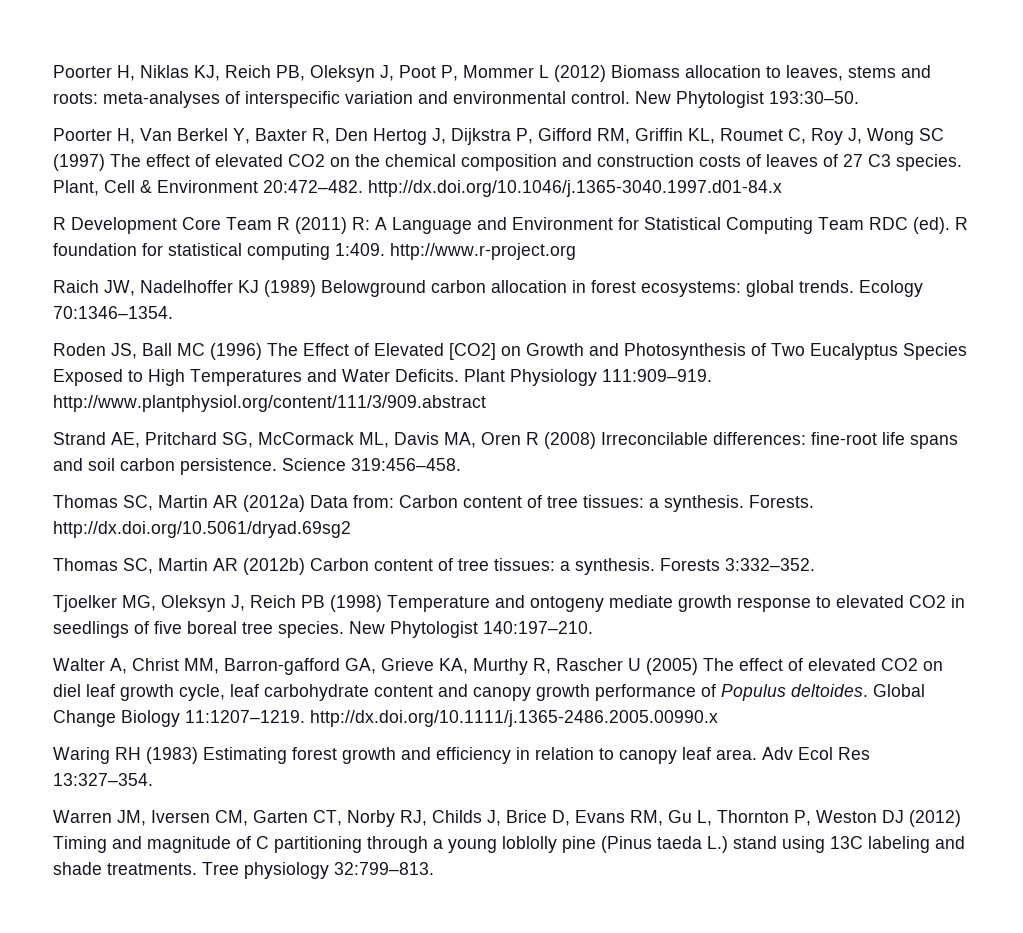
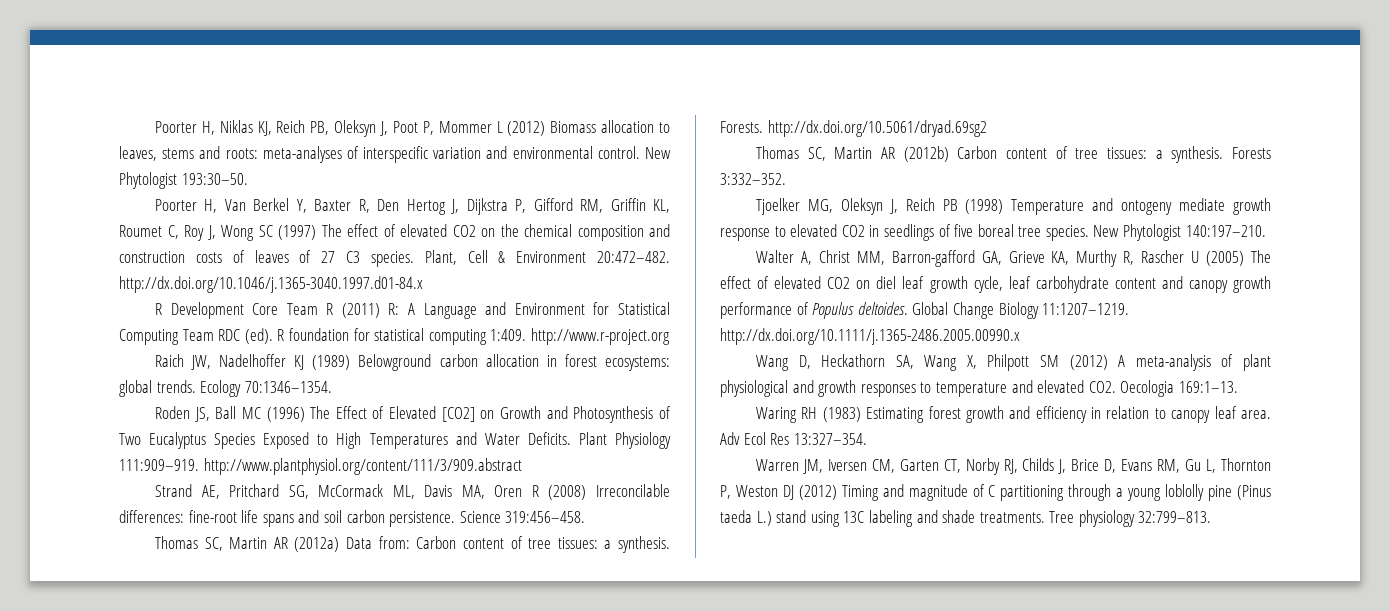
(718, 718) none -> [755,354,1271,371] [720,380,1238,397] // Wang D, Heckathorn SA, Wang X, Philpott SM (2012) A meta-analysis of plant physiological and growth responses to temperature and elevated CO2. Oecologia 169:1–13.

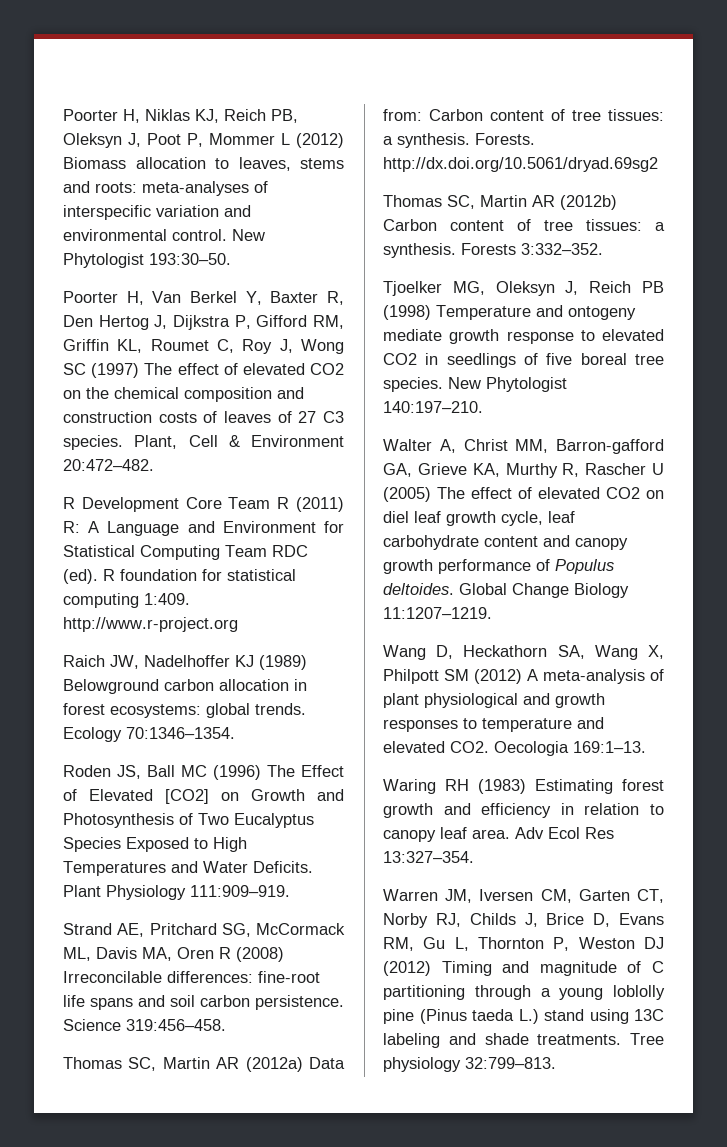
[119,276,423,293] http://dx.doi.org/10.1046/j.1365-3040.1997.d01-84.x -> (154, 465) none
[203,458,522,475] http://www.plantphysiol.org/content/111/3/909.abstract -> (290, 891) none
[720,328,1020,345] http://dx.doi.org/10.1111/j.1365-2486.2005.00990.x -> (492, 613) none

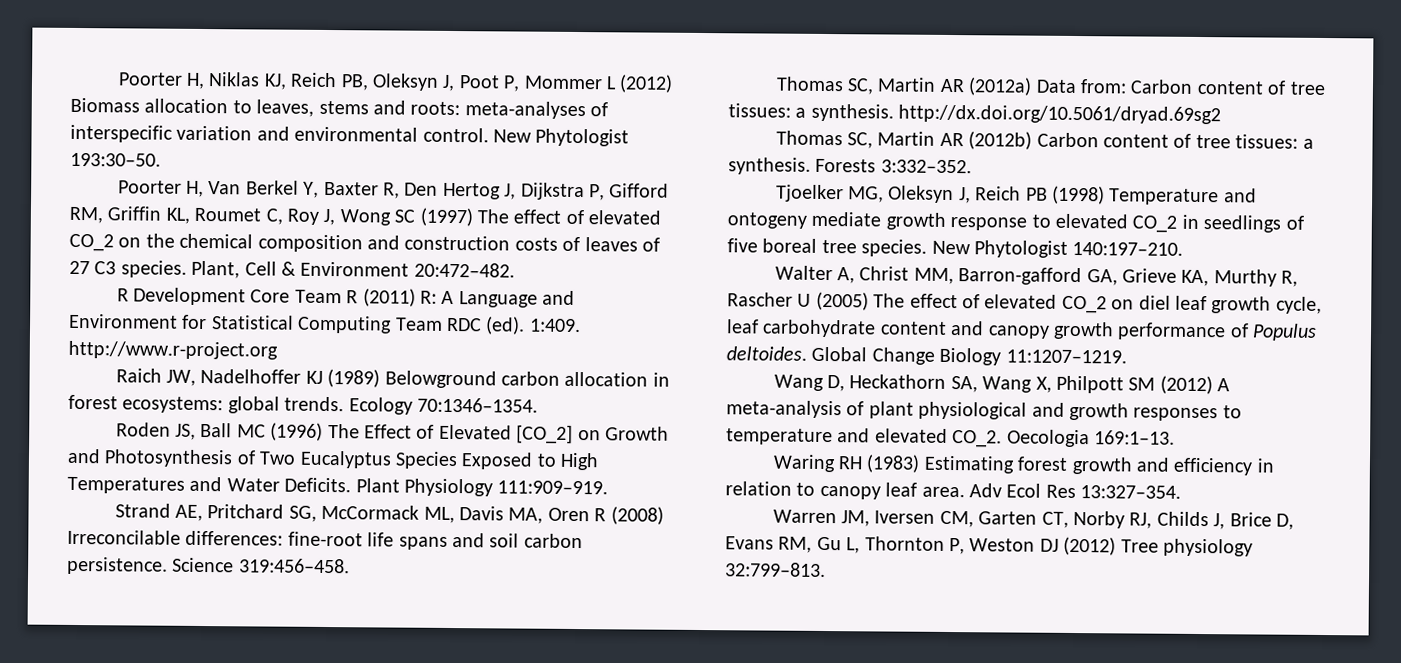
[310,363,344,375] CO2 -> [69,233,114,252] CO_2
[103,569,296,581] [63,593,139,608] R foundation for statistical computing -> (526, 325) none
[165,789,209,804] [CO2] -> [516,424,574,444] [CO_2]
[475,133,535,145] Forests. -> (894, 112) none
[383,353,417,365] CO2 -> [1132,215,1178,233] CO_2
[606,487,640,499] CO2 -> [1061,295,1107,314] CO_2
[450,741,489,753] CO2. -> [952,430,1003,448] CO_2.
[441,961,664,976] [383,985,665,1000] [383,1009,664,1024] [383,1033,622,1048] Timing and magnitude of C partitioning through a young loblolly pine (Pinus taeda L.) stand using 13C labeling and shade treatments. -> (1117, 546) none

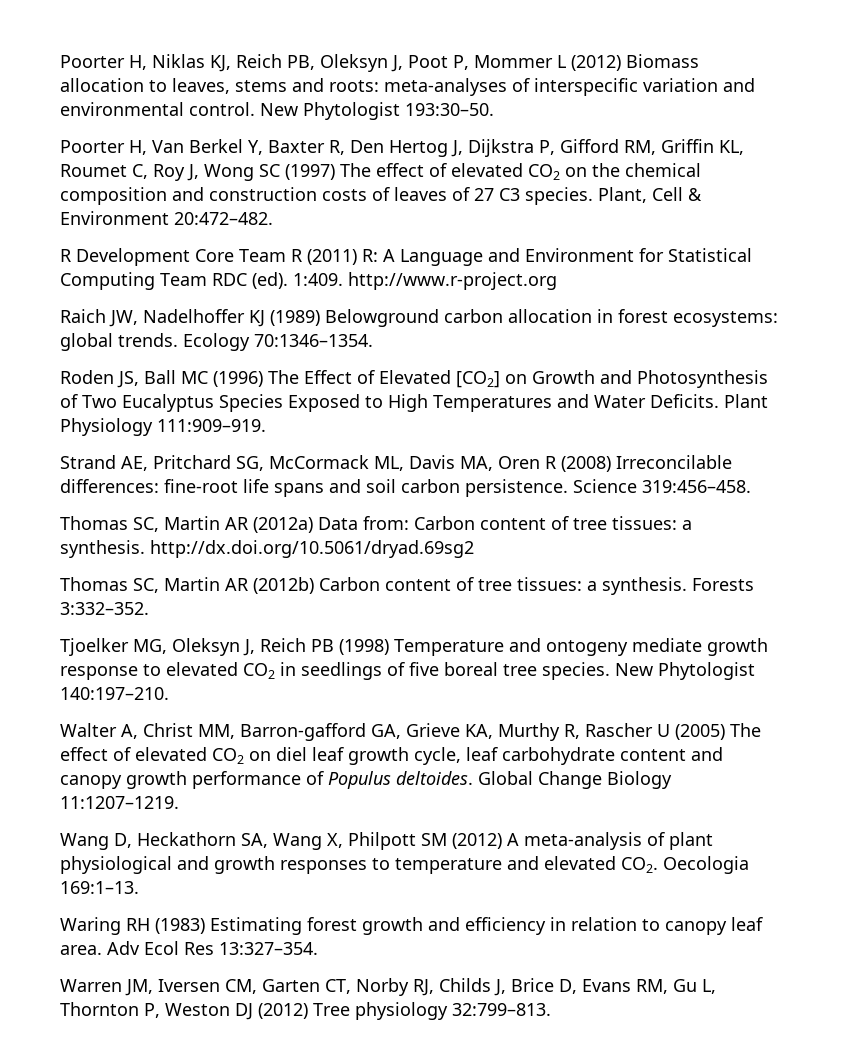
[69,233,114,252] CO_2 -> [528,164,560,180] CO2
[516,424,574,444] [CO_2] -> [456,371,500,388] [CO2]
[1132,215,1178,233] CO_2 -> [243,663,275,679] CO2
[1061,295,1107,314] CO_2 -> [212,748,244,764] CO2
[952,430,1003,448] CO_2. -> [621,857,658,873] CO2.

